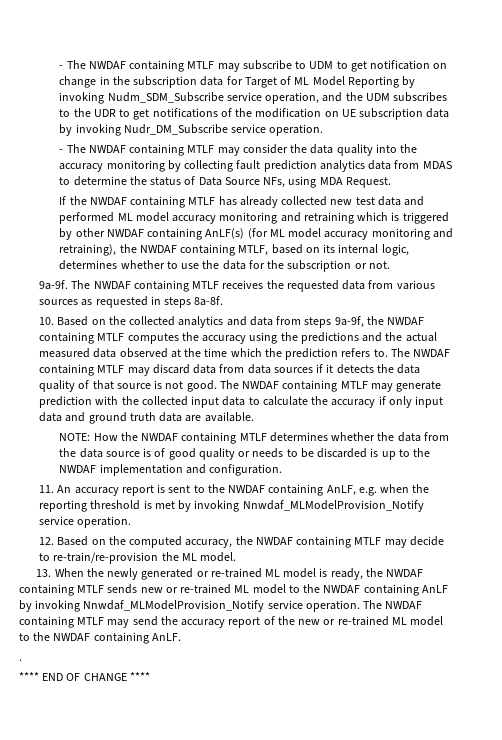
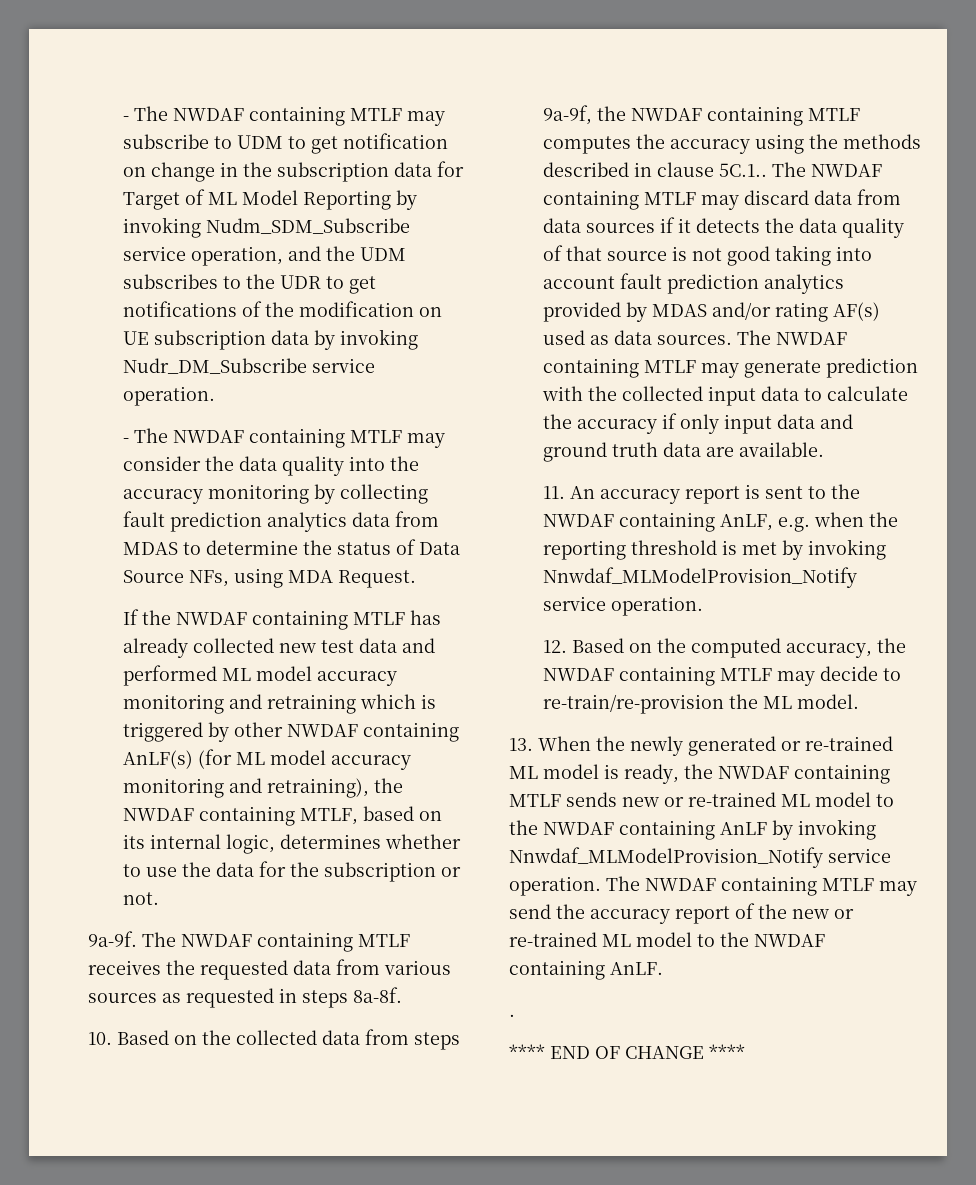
[178,316,247,328] analytics and -> (318, 1037) none
[300,332,437,344] [39,348,388,360] predictions and the actual measured data observed at the time which the prediction refers to. -> [843,134,922,149] [543,162,768,177] methods described in clause 5C.1..
[186,380,217,392] good. -> [727,245,873,266] [543,273,845,294] [543,302,881,322] [543,330,733,345] good taking into account fault prediction analytics provided by MDAS and/or rating AF(s) used as data sources.
[59,432,449,444] [59,448,431,460] [59,464,283,476] // NOTE: How the NWDAF containing MTLF determines whether the data from the data source is of good quality or needs to be discarded is up to the NWDAF implementation and configuration. -> (825, 449) none

